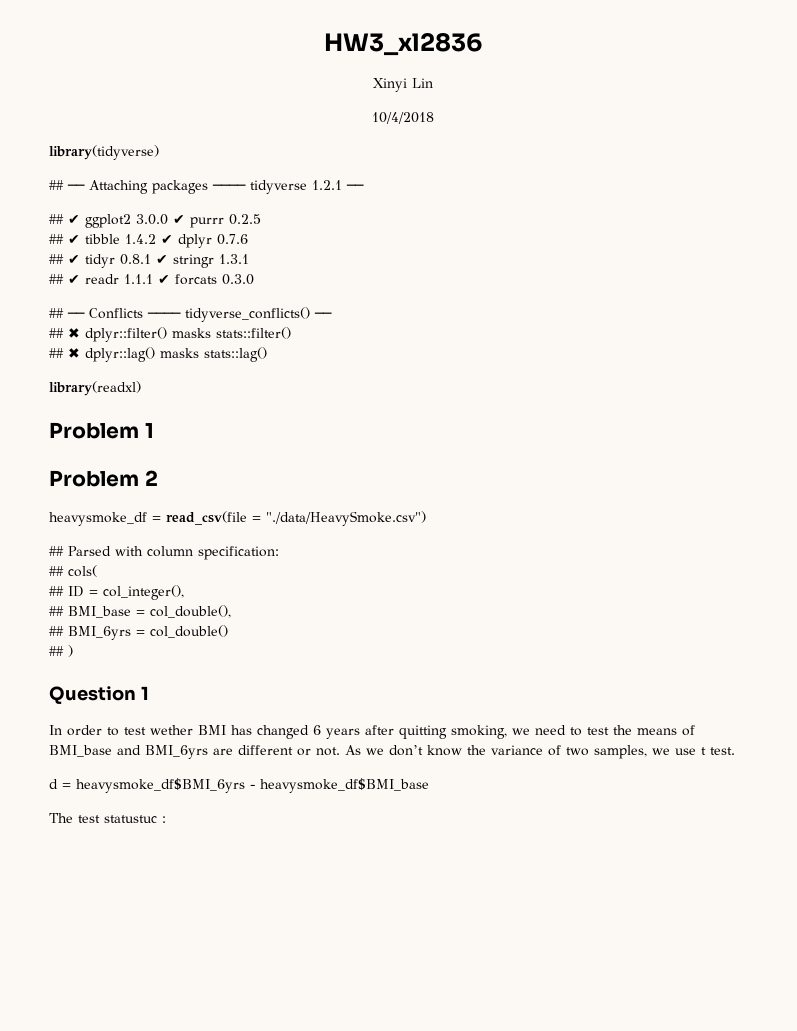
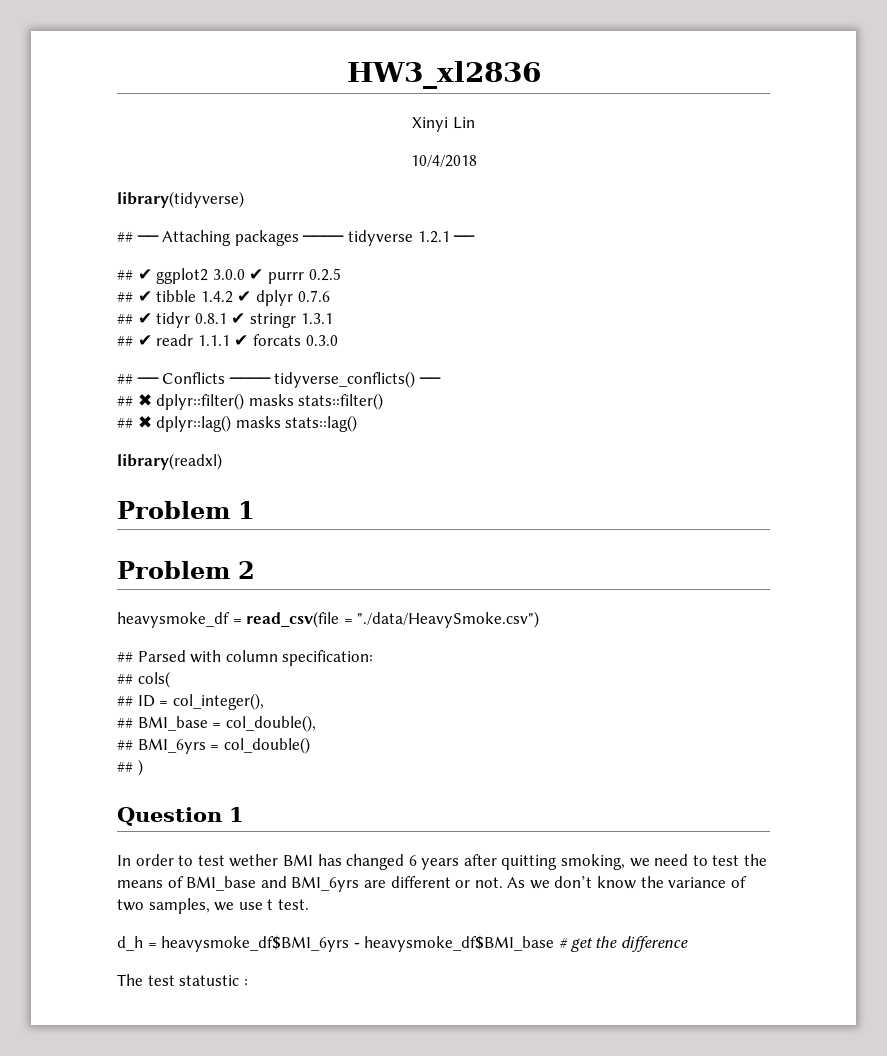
[49,779,58,789] d -> [117,936,143,951] d_h
(429, 785) none -> [558,936,688,952] # get the difference
[104,815,157,823] statustuc -> [179,975,240,986] statustic

